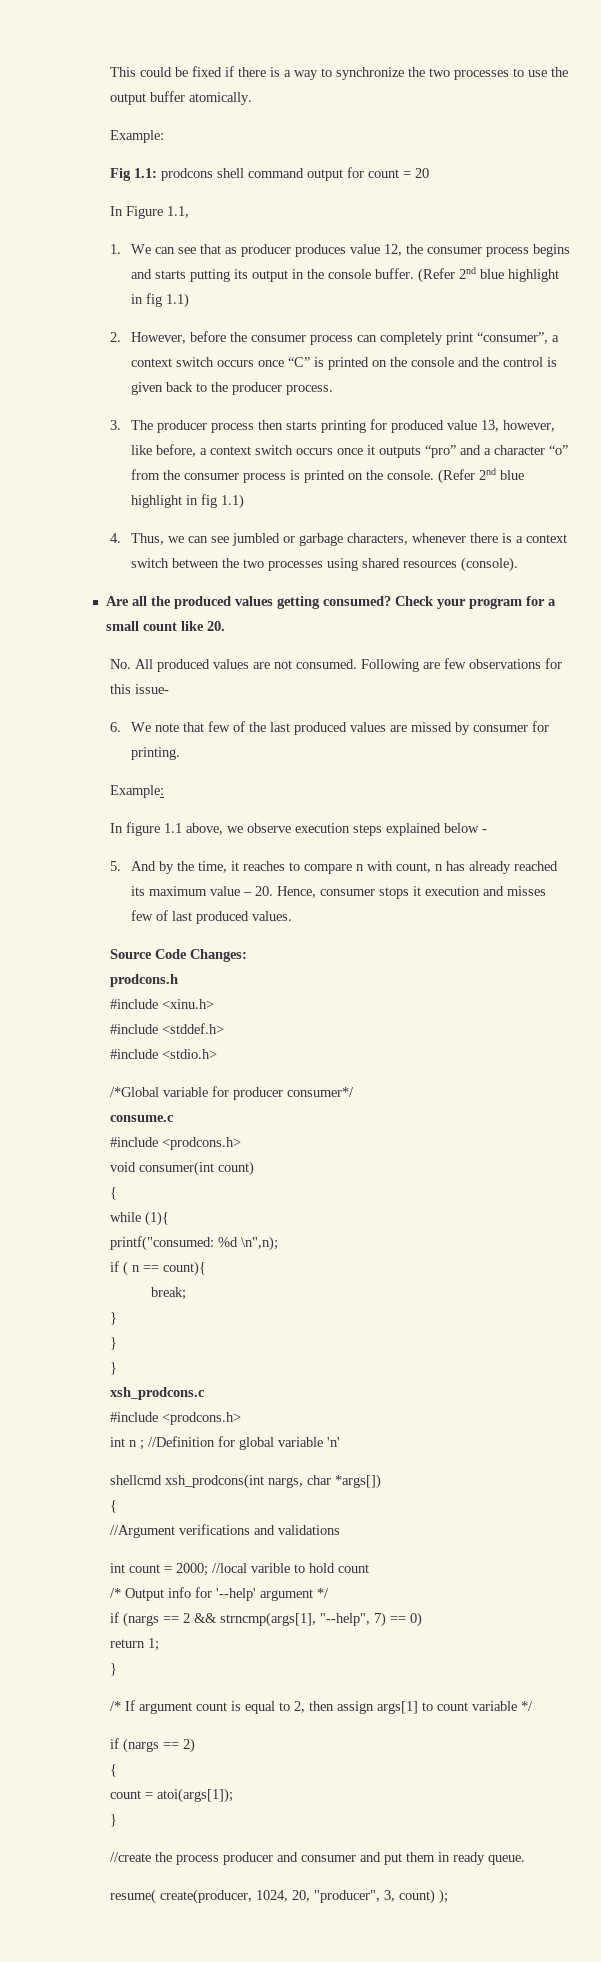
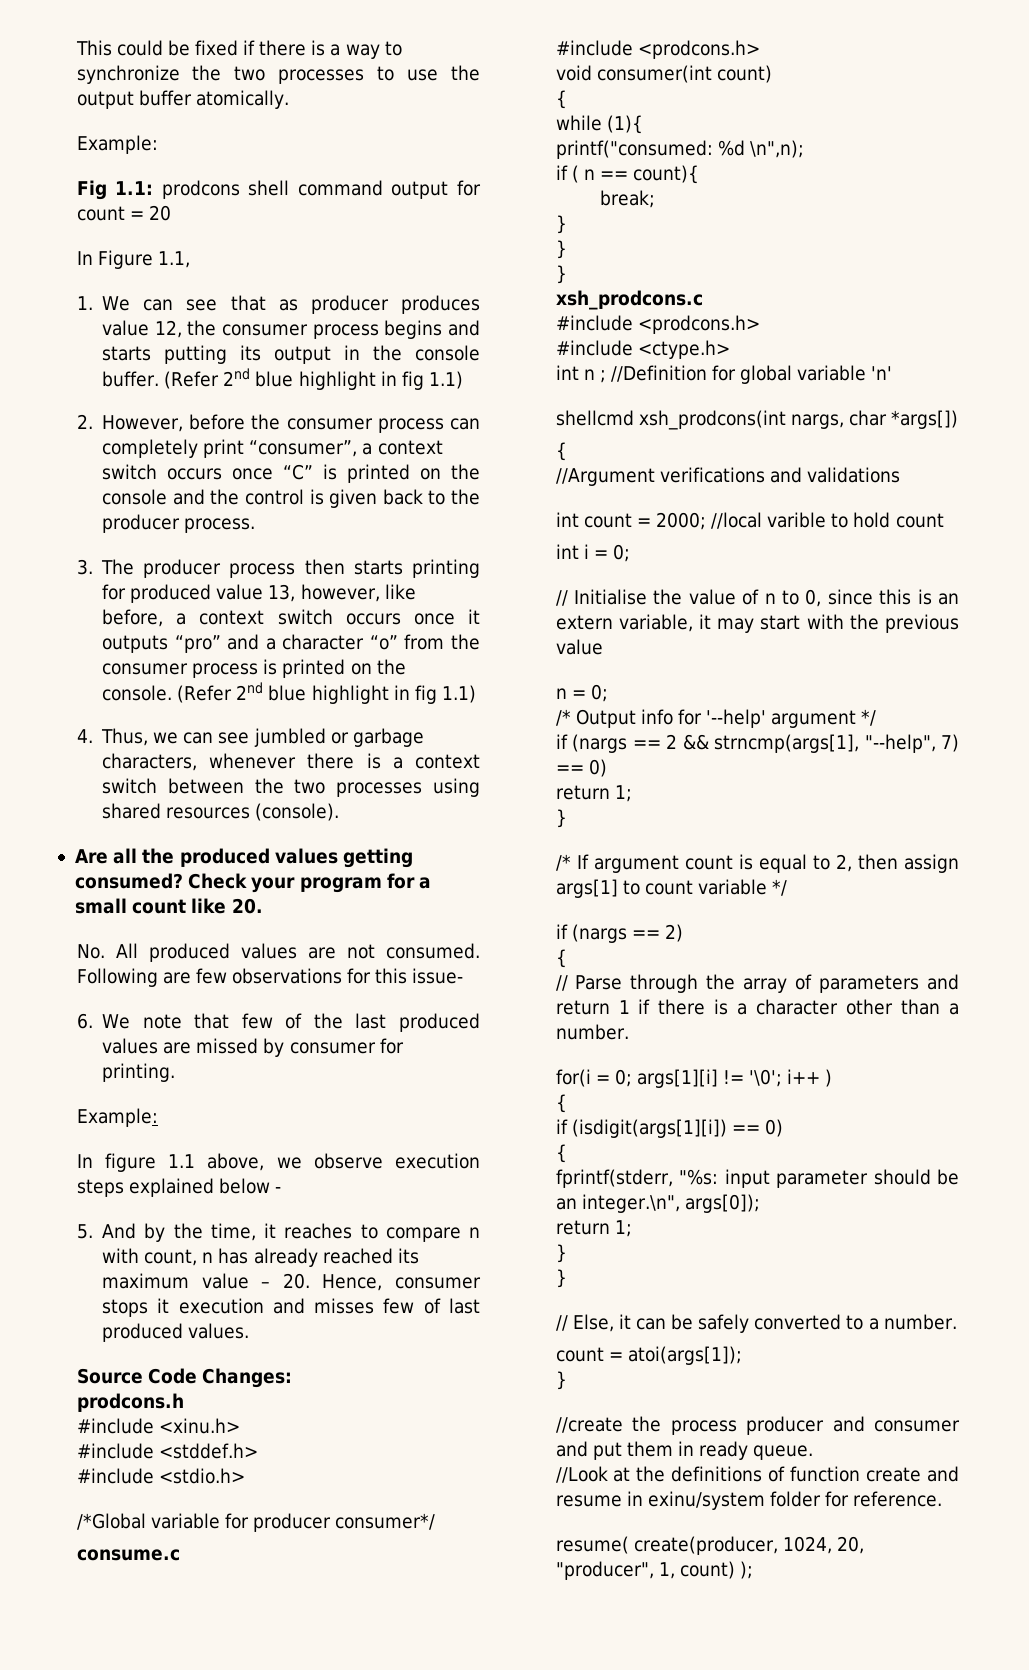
(242, 1418) none -> [555,340,730,359] // #include <ctype.h>
(370, 1568) none -> [555,544,630,562] [555,589,959,607] [555,614,959,633] [555,639,603,655] [555,684,608,702] // int i = 0; // // Initialise the value of n to 0, since this is an extern variable, it may start with the previous value // n = 0;
(118, 1770) none -> [555,974,959,993] [555,999,959,1015] [555,1024,629,1040] [555,1069,833,1088] [555,1094,567,1113] [555,1119,783,1138] [555,1144,567,1163] [555,1169,959,1188] [555,1194,760,1213] [555,1220,632,1237] [555,1244,567,1263] [555,1269,567,1288] [555,1314,957,1333] // // Parse through the array of parameters and return 1 if there is a character other than a number. // for(i = 0; args[1][i] != '\0'; i++ ) // { // if (isdigit(args[1][i]) == 0) // { // fprintf(stderr, "%s: input parameter should be an integer.\n", args[0]); // return 1; // } // } // // Else, it can be safely converted to a number.
(526, 1860) none -> [555,1466,959,1483] [555,1491,943,1510] // //Look at the definitions of function create and resume in exinu/system folder for reference.
[384,1890,396,1902] 3, -> [658,1562,675,1579] 1,

